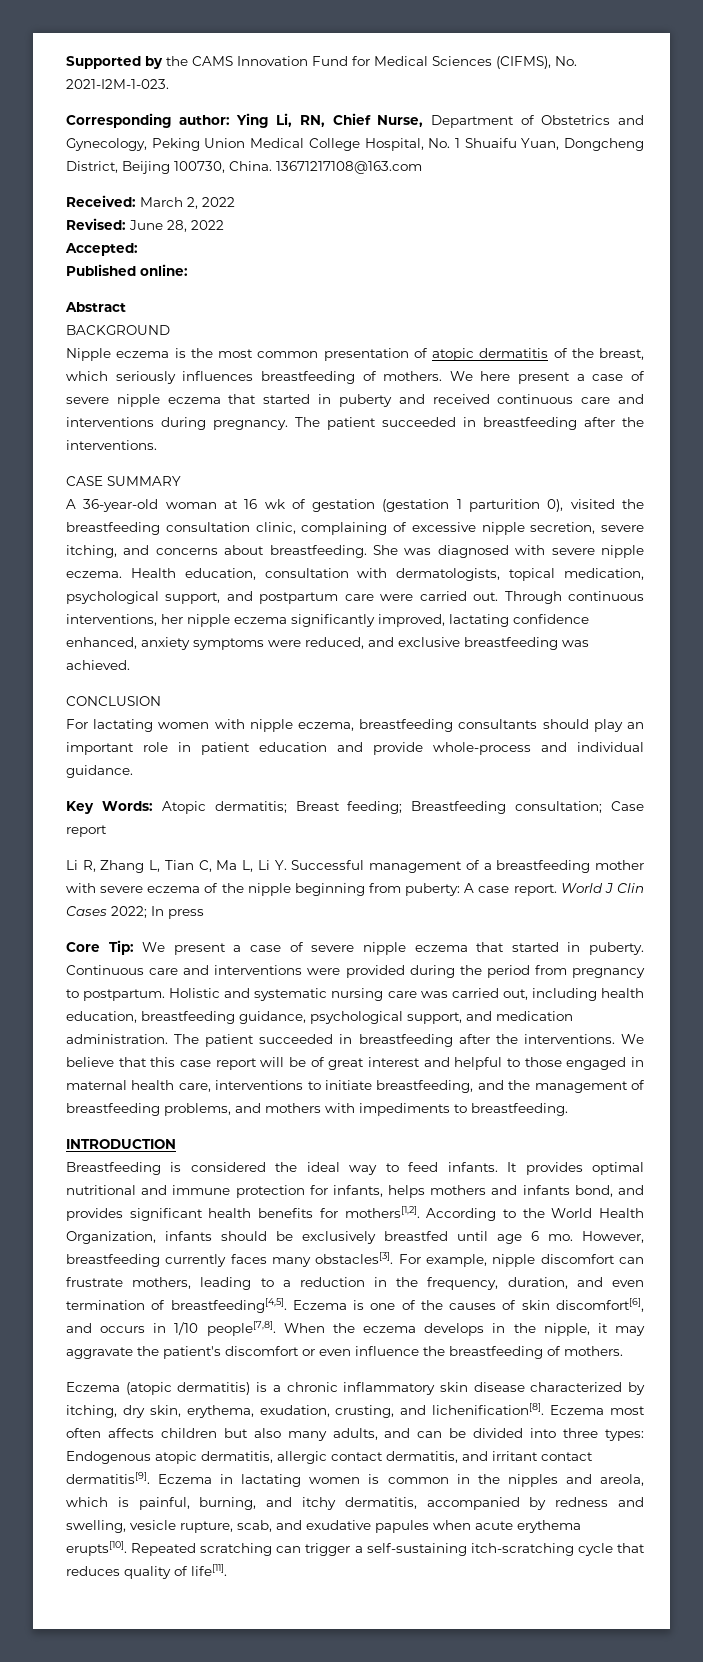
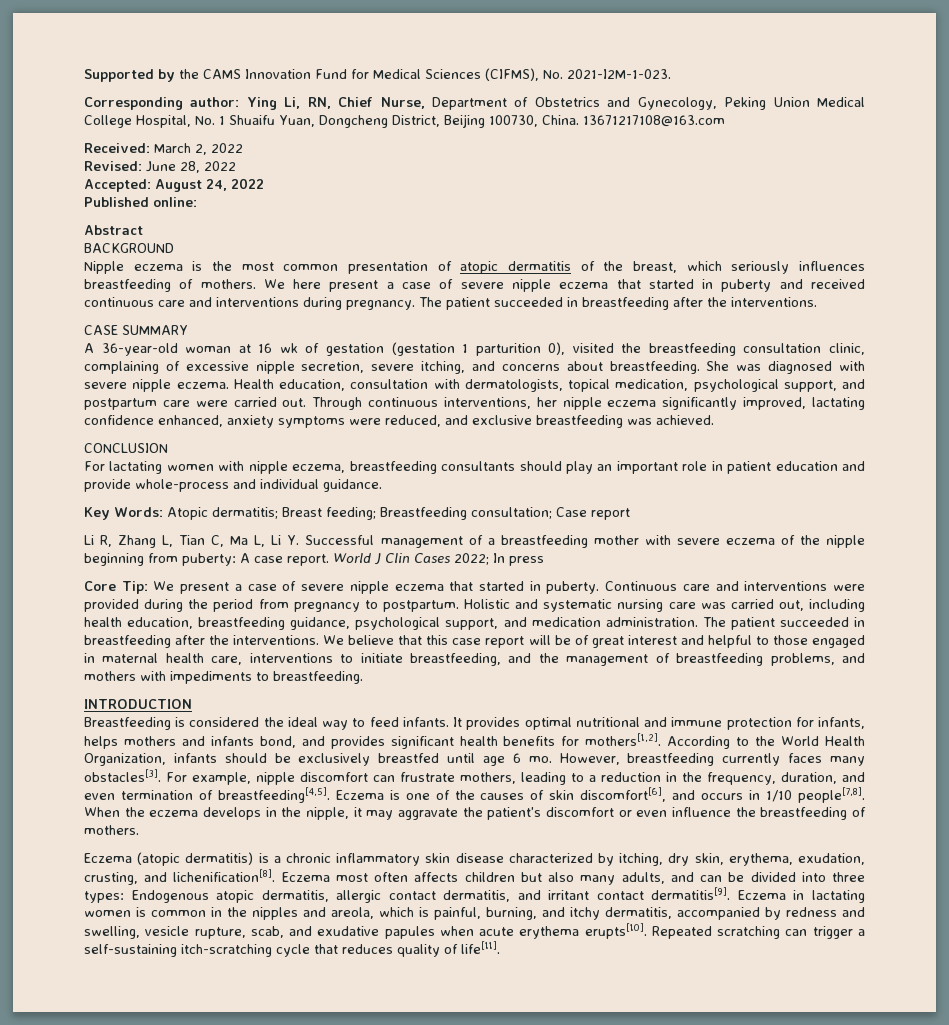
(138, 249) none -> [155,178,264,192] August 24, 2022

